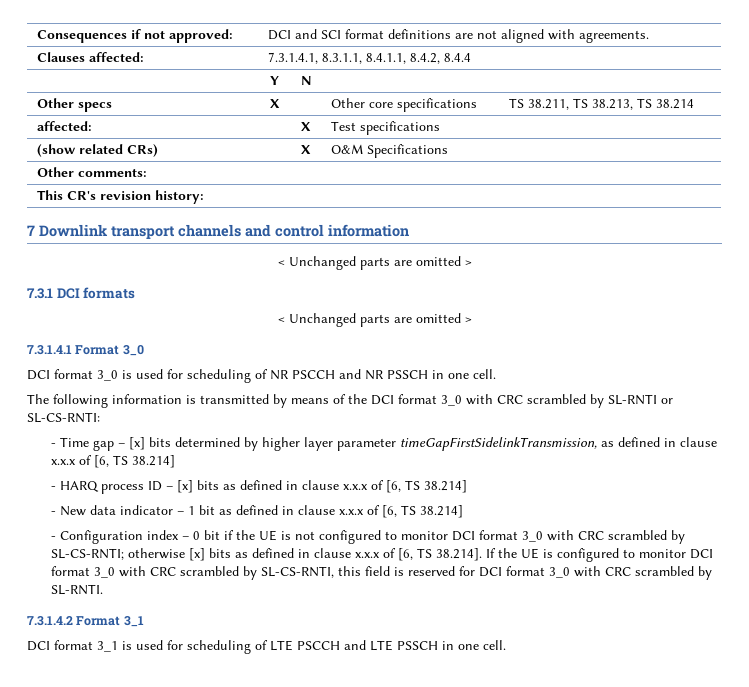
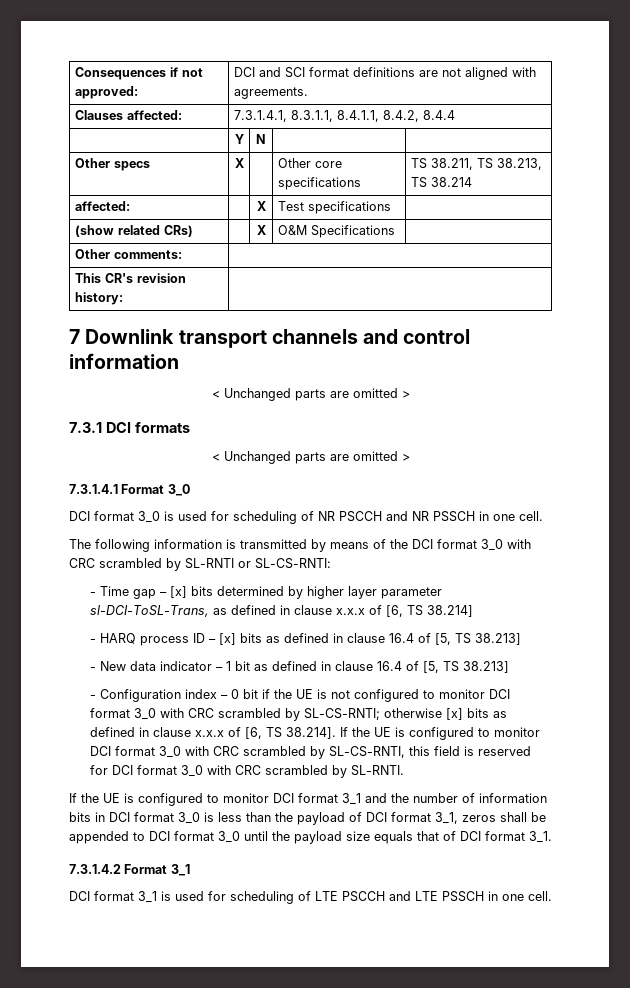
[400,437,598,451] timeGapFirstSidelinkTransmission, -> [90,605,210,617] sl-DCI-ToSL-Trans,
[343,480,468,493] x.x.x of [6, TS 38.214] -> [389,633,522,645] 16.4 of [5, TS 38.213]
[339,505,464,518] x.x.x of [6, TS 38.214] -> [377,661,510,673] 16.4 of [5, TS 38.213]
(104, 589) none -> [69,793,547,806] [69,812,546,825] [69,831,552,844] // If the UE is configured to monitor DCI format 3_1 and the number of information bits in DCI format 3_0 is less than the payload of DCI format 3_1, zeros shall be appended to DCI format 3_0 until the payload size equals that of DCI format 3_1.

